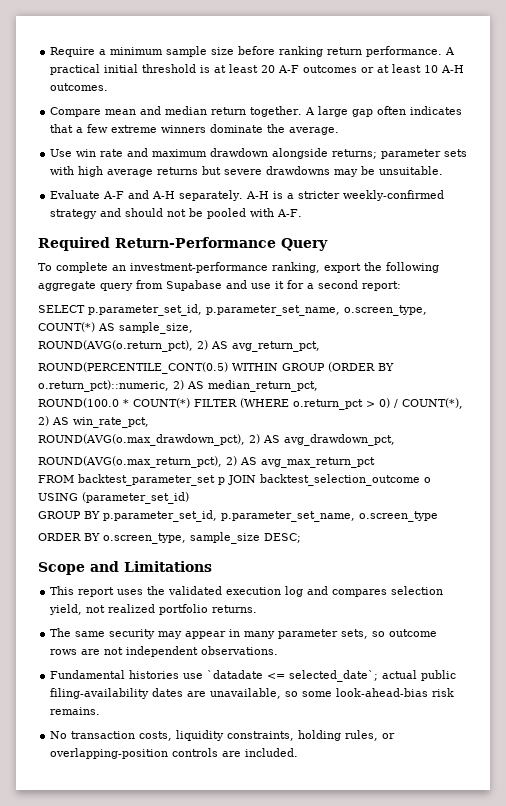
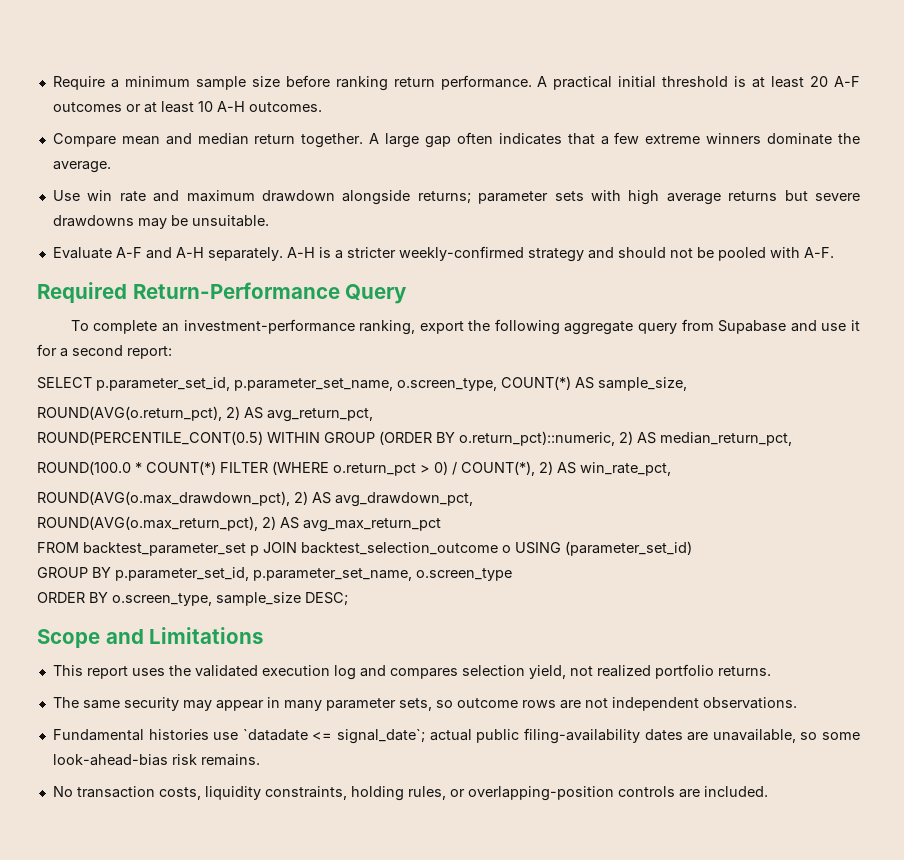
[289,670,379,682] selected_date`; -> [337,729,426,744] signal_date`;

